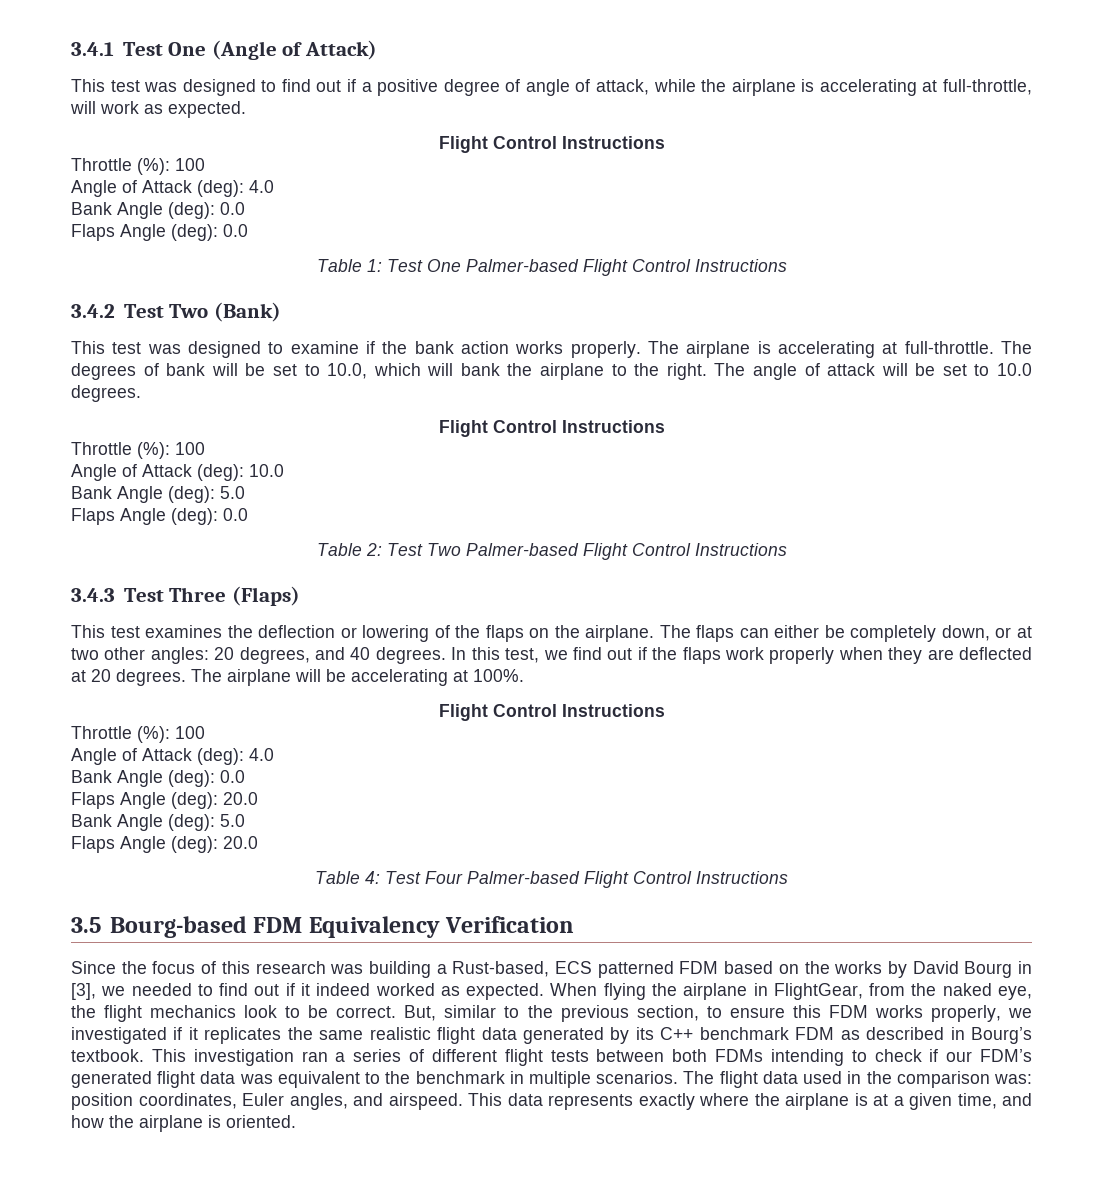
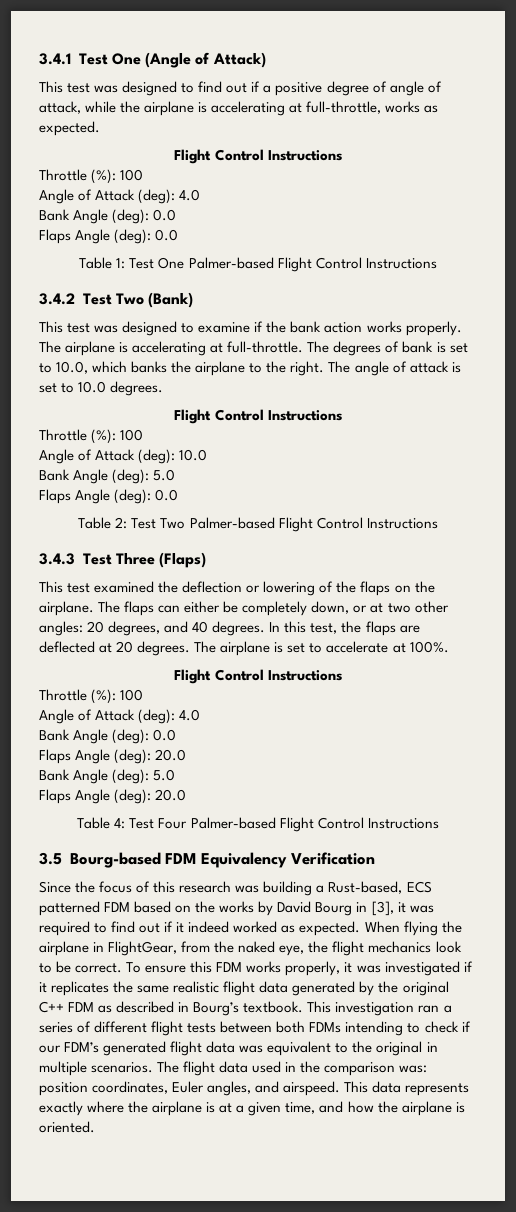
[70,101,139,114] will work -> [385,101,421,113] works
[211,363,266,376] will be -> [436,342,446,353] is
[427,363,500,376] will bank -> [131,361,168,373] banks
[881,363,936,376] will be -> [451,362,461,373] is
[145,625,223,638] examines -> [94,581,155,593] examined
[543,647,923,664] we find out if the flaps work properly when they -> [341,621,396,636] the flaps
[295,669,448,686] will be accelerating -> [274,641,389,653] is set to accelerate
[101,983,192,996] we needed -> [397,902,434,913] [39,921,90,936] it was required
[404,1005,722,1022] But, similar to the previous section, to -> [126,962,142,973] To
[1008,1008,1032,1018] we -> [344,962,381,973] it was
[635,1027,789,1040] its C++ benchmark -> [378,981,449,996] [39,1001,64,1013] the original C++
[415,1071,505,1084] benchmark -> [376,1041,423,1056] original

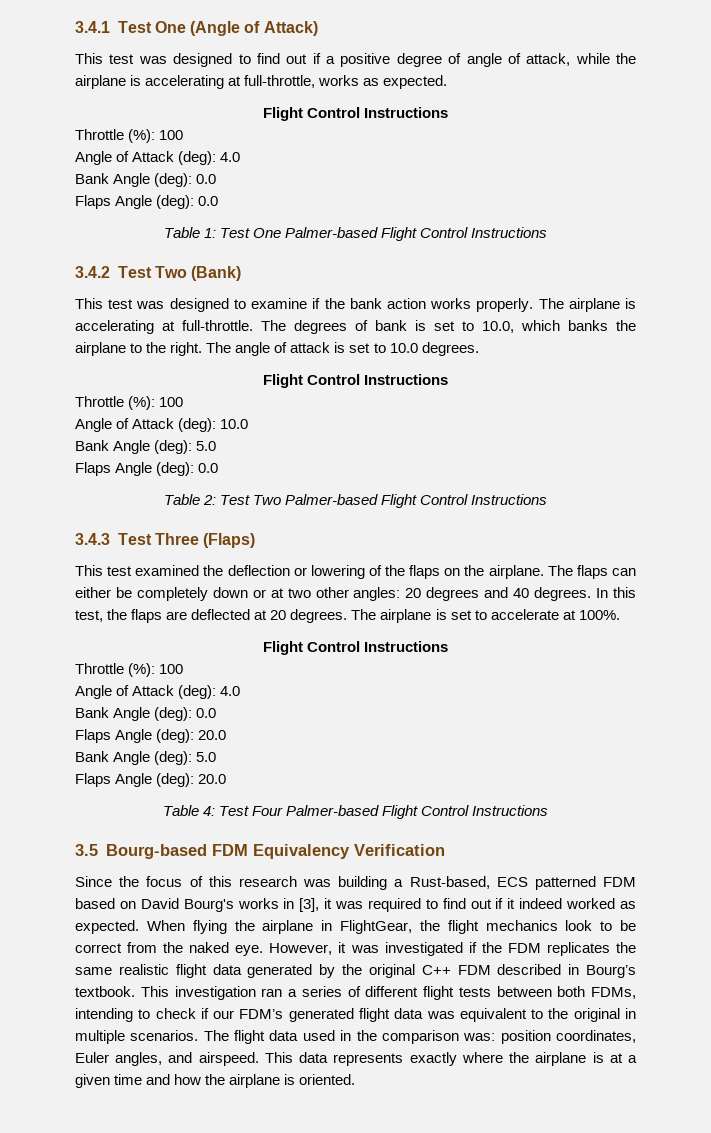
[311,601,350,614] down, -> [212,587,248,598] down
[108,621,161,636] degrees, -> [426,587,480,601] degrees
[195,901,353,916] the works by David Bourg -> [140,898,279,912] David Bourg's works
[181,941,305,956] from the naked eye, -> (412, 927) none
[75,961,341,976] correct. To ensure this FDM works properly, -> [75,942,333,956] correct from the naked eye. However,
[39,982,47,993] it -> [481,942,541,953] the FDM
[98,1005,113,1013] as -> (491, 970) none
[309,1022,342,1033] FDMs -> [591,987,636,999] FDMs,
[285,1102,316,1114] time, -> [114,1074,143,1085] time

